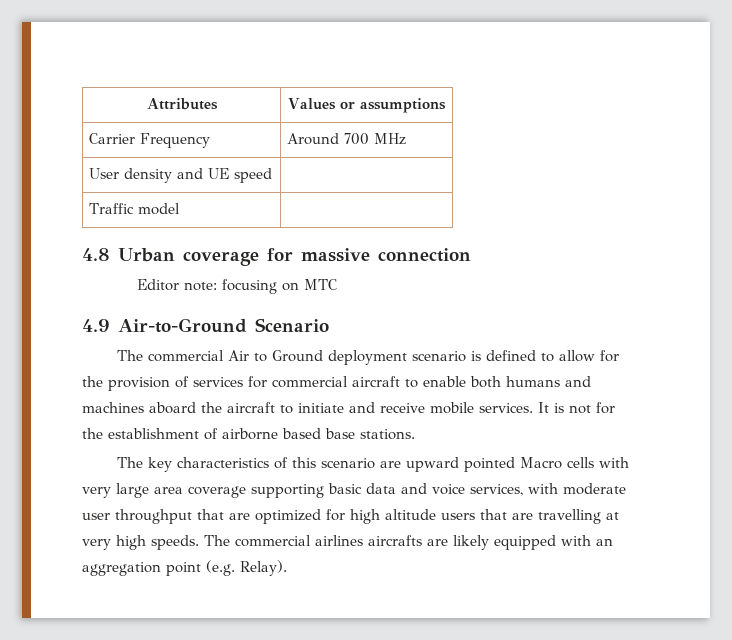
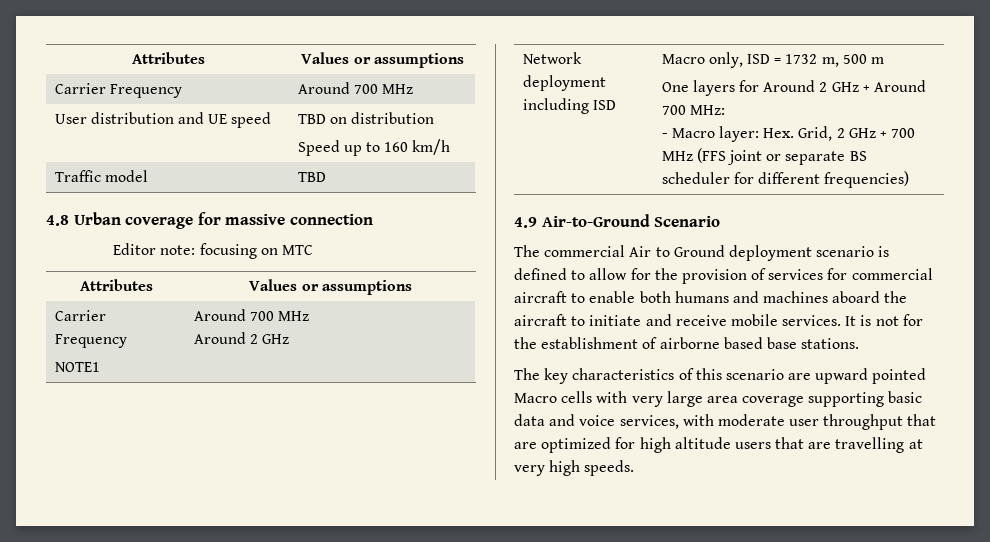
[123,168,172,183] density -> [90,112,174,124] distribution
(272, 175) none -> [297,112,434,124] [297,139,451,156] TBD on distribution // Speed up to 160 km/h
(180, 209) none -> [297,172,326,182] TBD
(338, 284) none -> [79,279,153,291] [249,279,412,295] [54,310,106,321] [54,334,127,348] [54,362,100,372] [193,309,309,321] [193,332,289,344] [522,52,582,64] [522,75,606,91] [522,98,616,114] [661,52,884,68] [661,80,926,96] [661,105,725,115] [661,126,916,142] [661,148,867,165] [661,171,910,188] // Attributes | Values or assumptions // Carrier Frequency // NOTE1 | Around 700 MHz // Around 2 GHz // Network deployment including ISD | Macro only, ISD = 1732 m, 500 m // One layers for Around 2 GHz + Around 700 MHz: // - Macro layer: Hex. Grid, 2 GHz + 700 MHz (FFS joint or separate BS scheduler for different frequencies)
[204,535,613,550] [82,560,287,576] The commercial airlines aircrafts are likely equipped with an aggregation point (e.g. Relay). -> (635, 468) none

